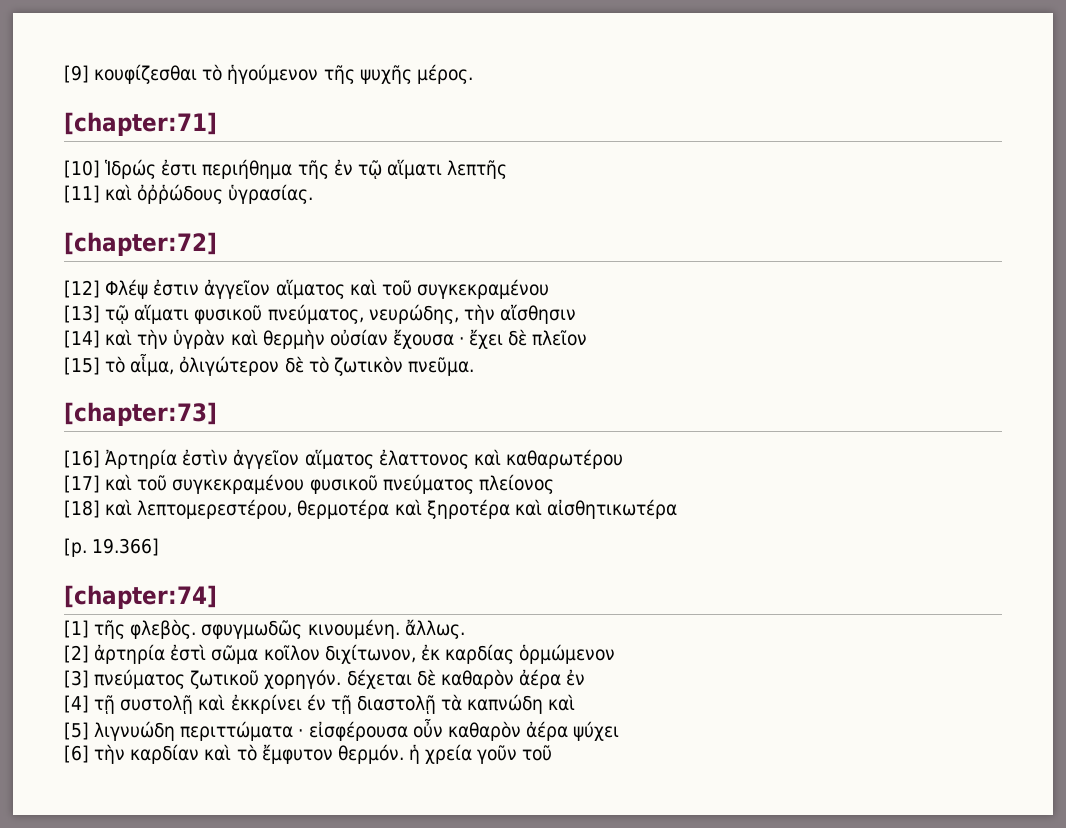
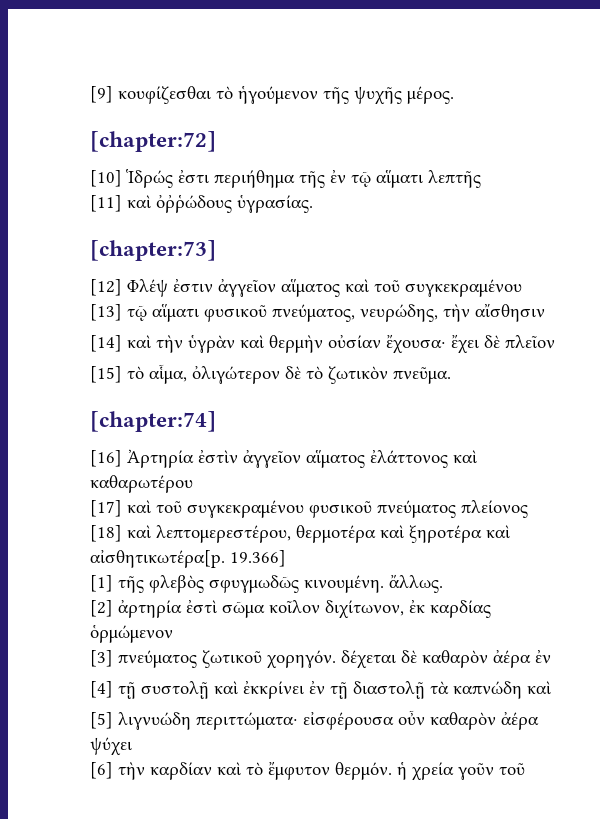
[64,112,217,136] [chapter:71] -> [90,131,216,152] [chapter:72]
[64,232,217,256] [chapter:72] -> [90,240,216,261] [chapter:73]
[392,329,465,349] ἔχουσα · -> [386,334,446,354] ἔχουσα·
[64,402,217,426] [chapter:73] -> [90,411,216,432] [chapter:74]
[378,449,469,469] ἐλαττονος -> [370,450,448,468] ἐλάττονος
[546,499,677,519] [64,538,87,557] αἰσθητικωτέρα // [p. -> [90,550,225,568] αἰσθητικωτέρα[p.
[64,585,217,609] // [chapter:74] -> (286, 558) none
[130,619,197,639] φλεβὸς. -> [149,575,204,593] φλεβὸς
[306,694,326,711] έν -> [309,681,325,695] ἐν
[180,721,304,741] περιττώματα · -> [196,712,298,730] περιττώματα·

